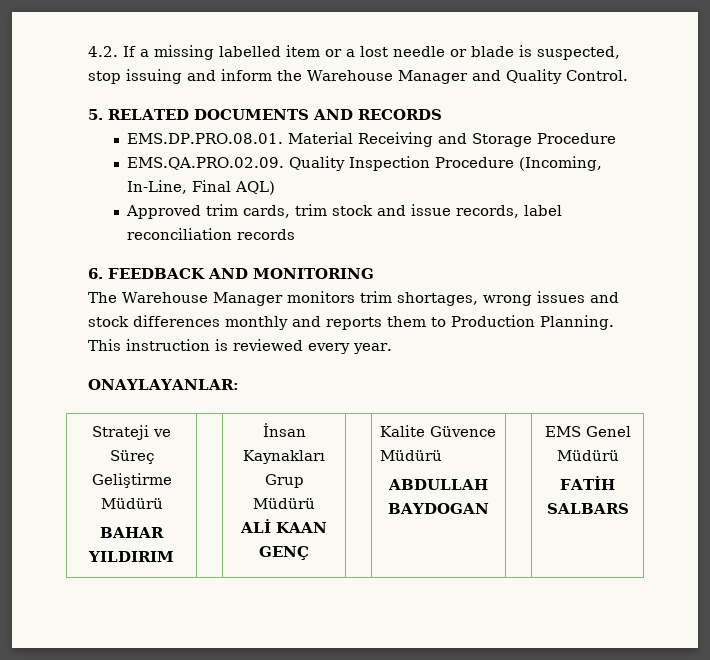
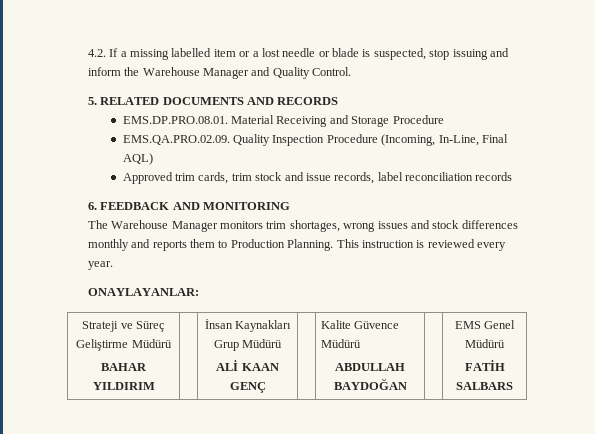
[388,503,489,514] BAYDOGAN -> [333,378,407,390] BAYDOĞAN

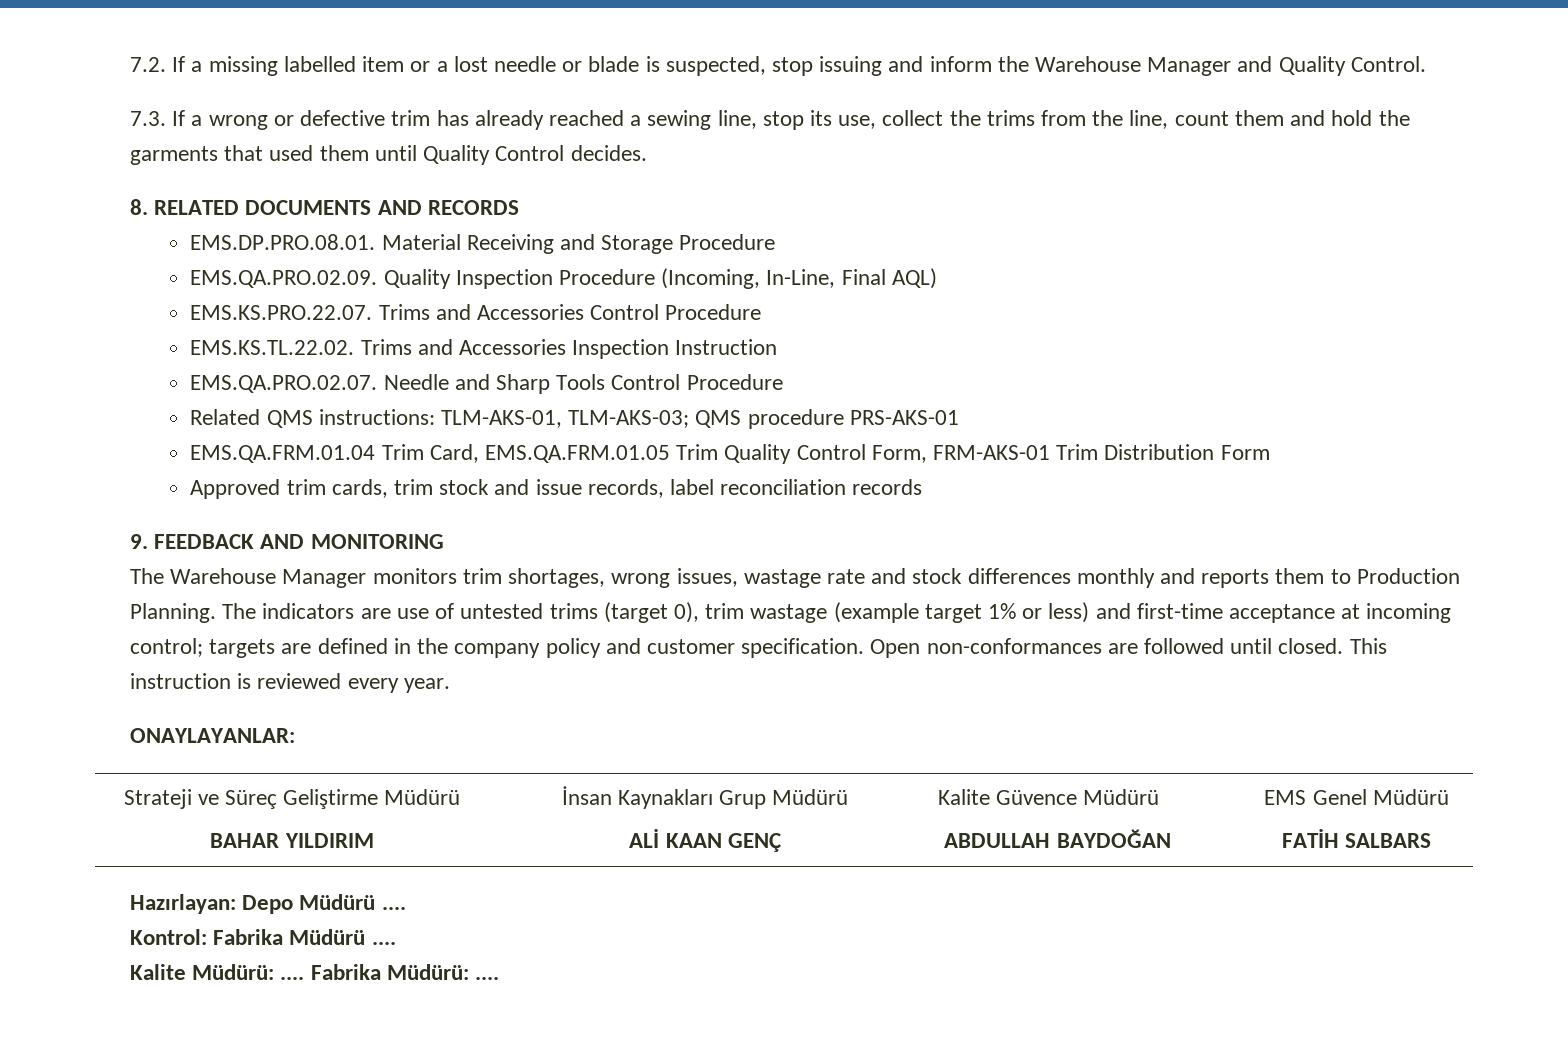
[87,49,106,57] 4.2. -> [130,57,167,72] 7.2.
[87,97,97,105] 5. -> [130,110,1410,130] [130,145,647,165] [130,199,149,215] 7.3. If a wrong or defective trim has already reached a sewing line, stop its use, collect the trims from the line, count them and hold the garments that used them until Quality Control decides. // 8.
(153, 159) none -> [190,304,762,320] [190,339,778,359] [190,374,783,394] [190,409,959,429] [190,444,1270,464] // EMS.KS.PRO.22.07. Trims and Accessories Control Procedure // EMS.KS.TL.22.02. Trims and Accessories Inspection Instruction // EMS.QA.PRO.02.07. Needle and Sharp Tools Control Procedure // Related QMS instructions: TLM-AKS-01, TLM-AKS-03; QMS procedure PRS-AKS-01 // EMS.QA.FRM.01.04 Trim Card, EMS.QA.FRM.01.05 Trim Quality Control Form, FRM-AKS-01 Trim Distribution Form
[87,202,97,210] 6. -> [130,534,149,549] 9.
[377,221,408,229] issues -> [676,568,865,588] issues, wastage rate
(334, 245) none -> [222,602,1452,623] [130,638,1344,658] The indicators are use of untested trims (target 0), trim wastage (example target 1% or less) and first-time acceptance at incoming control; targets are defined in the company policy and customer specification. Open non-conformances are followed until closed.
(513, 386) none -> [130,894,406,914] [130,929,396,945] [130,964,500,980] // Hazırlayan: Depo Müdürü .... // Kontrol: Fabrika Müdürü .... // Kalite Müdürü: .... Fabrika Müdürü: ....

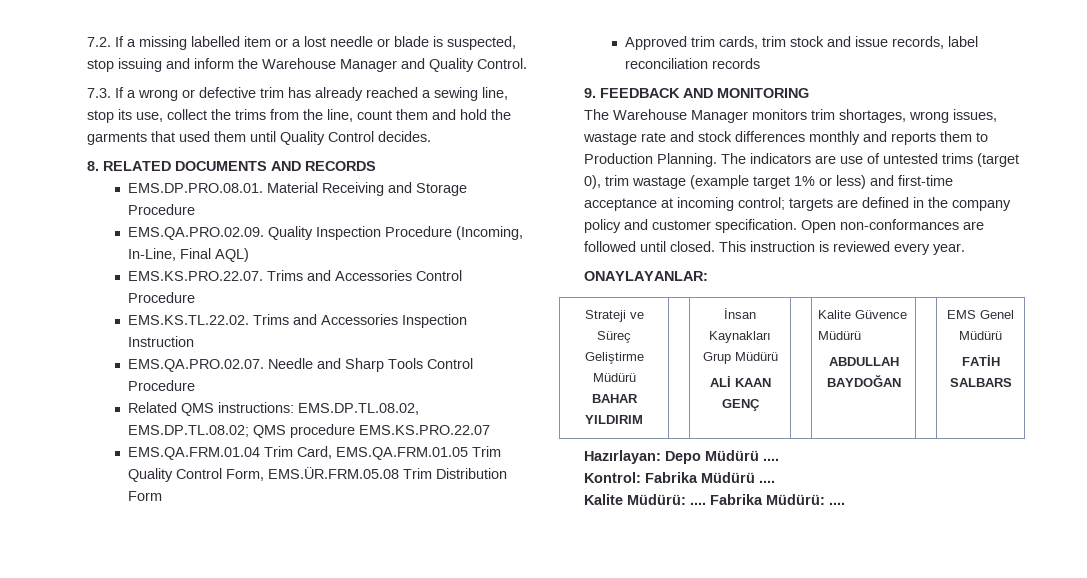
[440,410,690,428] TLM-AKS-01, TLM-AKS-03; -> [297,403,419,415] [127,425,249,437] EMS.DP.TL.08.02, EMS.DP.TL.08.02;
[849,410,959,425] PRS-AKS-01 -> [358,425,490,435] EMS.KS.PRO.22.07
[933,445,1051,460] FRM-AKS-01 -> [267,467,399,479] EMS.ÜR.FRM.05.08

